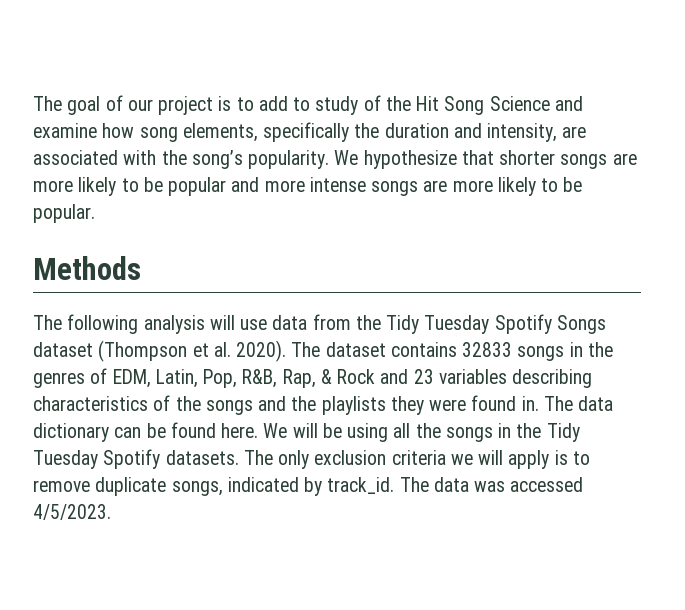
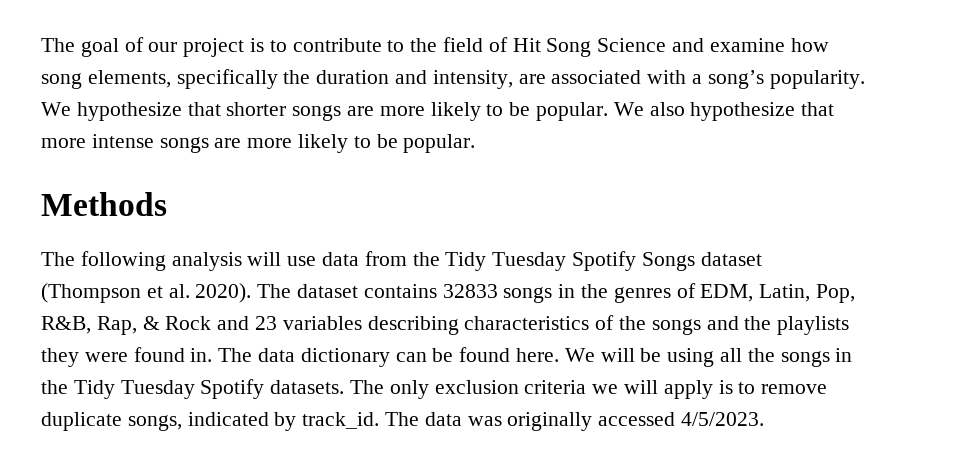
[258,95,411,115] add to study of the -> [292,37,508,52] contribute to the field of
[161,150,187,165] the -> [692,74,703,84] a
[168,177,260,196] popular and -> [536,102,835,121] popular. We also hypothesize that
(506, 486) none -> [507,412,593,431] originally

